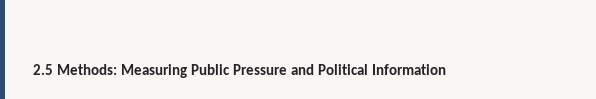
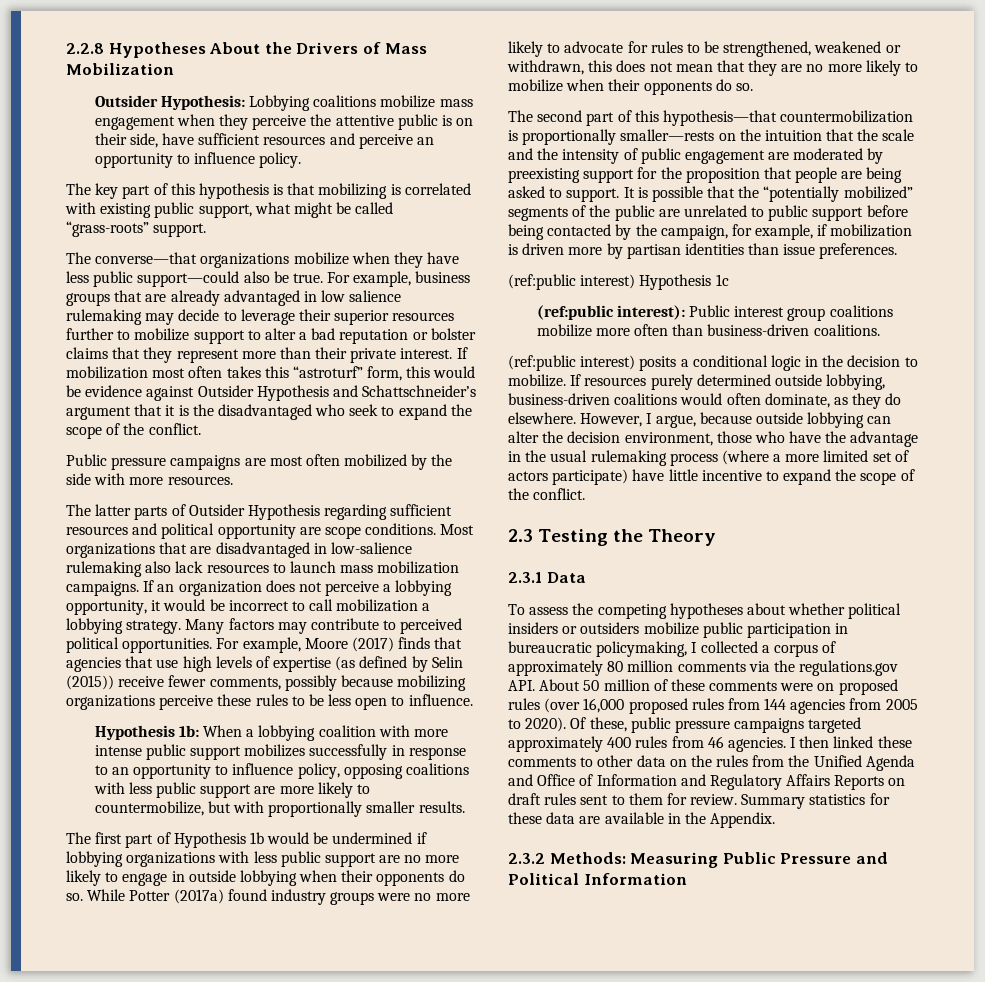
[33,64,53,75] 2.5 -> [66,42,427,58] [66,63,174,75] [94,95,473,111] [94,114,474,130] [94,133,434,149] [94,152,302,168] [66,183,471,199] [65,202,394,218] [66,221,207,237] [66,252,460,268] [66,271,471,287] [66,290,402,306] [66,309,455,325] [66,328,476,344] [66,347,468,363] [66,366,476,381] [66,385,477,401] [66,404,472,420] [66,423,201,439] [66,454,453,470] [66,473,233,485] [66,504,453,520] [66,523,475,539] [66,542,412,558] [66,561,460,577] [66,580,453,596] [66,599,431,615] [66,618,463,634] [66,637,463,653] [66,656,463,672] [66,675,467,691] [66,694,473,710] [94,725,448,741] [94,744,466,760] [94,763,469,779] [93,782,370,798] [94,801,465,817] [66,832,427,848] [66,851,460,867] [66,870,465,886] [66,889,470,905] [508,41,901,57] [507,60,919,76] [508,79,753,95] [508,110,914,126] [508,129,915,145] [508,148,884,164] [508,167,903,183] [508,186,913,202] [508,205,908,221] [508,224,913,240] [508,243,898,259] [508,274,729,290] [536,305,893,321] [536,324,880,337] [508,355,918,371] [508,374,886,390] [508,393,902,409] [508,412,892,428] [508,431,919,447] [508,450,909,466] [508,469,915,485] [508,488,586,500] [508,529,717,546] [508,572,586,583] [508,603,902,619] [508,622,849,638] [508,641,837,657] [508,660,899,676] [508,679,898,695] [508,698,918,714] [508,717,862,733] [508,736,912,752] [508,755,915,771] [508,774,906,790] [508,793,890,809] [508,812,776,828] [508,853,545,864] 2.2.8 Hypotheses About the Drivers of Mass Mobilization // Outsider Hypothesis: Lobbying coalitions mobilize mass engagement when they perceive the attentive public is on their side, have sufficient resources and perceive an opportunity to influence policy. // The key part of this hypothesis is that mobilizing is correlated with existing public support, what might be called “grass-roots” support. // The converse—that organizations mobilize when they have less public support—could also be true. For example, business groups that are already advantaged in low salience rulemaking may decide to leverage their superior resources further to mobilize support to alter a bad reputation or bolster claims that they represent more than their private interest. If mobilization most often takes this “astroturf” form, this would be evidence against Outsider Hypothesis and Schattschneider’s argument that it is the disadvantaged who seek to expand the scope of the conflict. // Public pressure campaigns are most often mobilized by the side with more resources. // The latter parts of Outsider Hypothesis regarding sufficient resources and political opportunity are scope conditions. Most organizations that are disadvantaged in low-salience rulemaking also lack resources to launch mass mobilization campaigns. If an organization does not perceive a lobbying opportunity, it would be incorrect to call mobilization a lobbying strategy. Many factors may contribute to perceived political opportunities. For example, Moore (2017) finds that agencies that use high levels of expertise (as defined by Selin (2015)) receive fewer comments, possibly because mobilizing organizations perceive these rules to be less open to influence. // Hypothesis 1b: When a lobbying coalition with more intense public support mobilizes successfully in response to an opportunity to influence policy, opposing coalitions with less public support are more likely to countermobilize, but with proportionally smaller results. // The first part of Hypothesis 1b would be undermined if lobbying organizations with less public support are no more likely to engage in outside lobbying when their opponents do so. While Potter (2017a) found industry groups were no more likely to advocate for rules to be strengthened, weakened or withdrawn, this does not mean that they are no more likely to mobilize when their opponents do so. // The second part of this hypothesis—that countermobilization is proportionally smaller—rests on the intuition that the scale and the intensity of public engagement are moderated by preexisting support for the proposition that people are being asked to support. It is possible that the “potentially mobilized” segments of the public are unrelated to public support before being contacted by the campaign, for example, if mobilization is driven more by partisan identities than issue preferences. // (ref:public interest) Hypothesis 1c // (ref:public interest): Public interest group coalitions mobilize more often than business-driven coalitions. // (ref:public interest) posits a conditional logic in the decision to mobilize. If resources purely determined outside lobbying, business-driven coalitions would often dominate, as they do elsewhere. However, I argue, because outside lobbying can alter the decision environment, those who have the advantage in the usual rulemaking process (where a more limited set of actors participate) have little incentive to expand the scope of the conflict. // 2.3 Testing the Theory // 2.3.1 Data // To assess the competing hypotheses about whether political insiders or outsiders mobilize public participation in bureaucratic policymaking, I collected a corpus of approximately 80 million comments via the regulations.gov API. About 50 million of these comments were on proposed rules (over 16,000 proposed rules from 144 agencies from 2005 to 2020). Of these, public pressure campaigns targeted approximately 400 rules from 46 agencies. I then linked these comments to other data on the rules from the Unified Agenda and Office of Information and Regulatory Affairs Reports on draft rules sent to them for review. Summary statistics for these data are available in the Appendix. // 2.3.2

